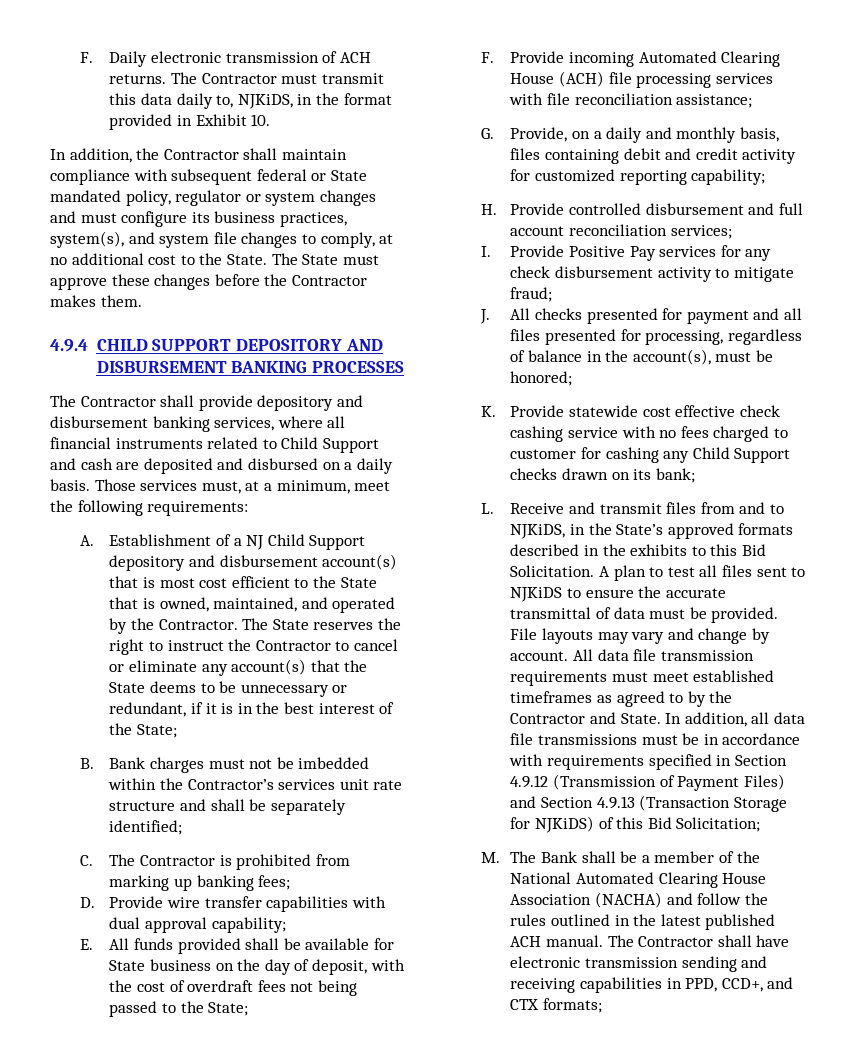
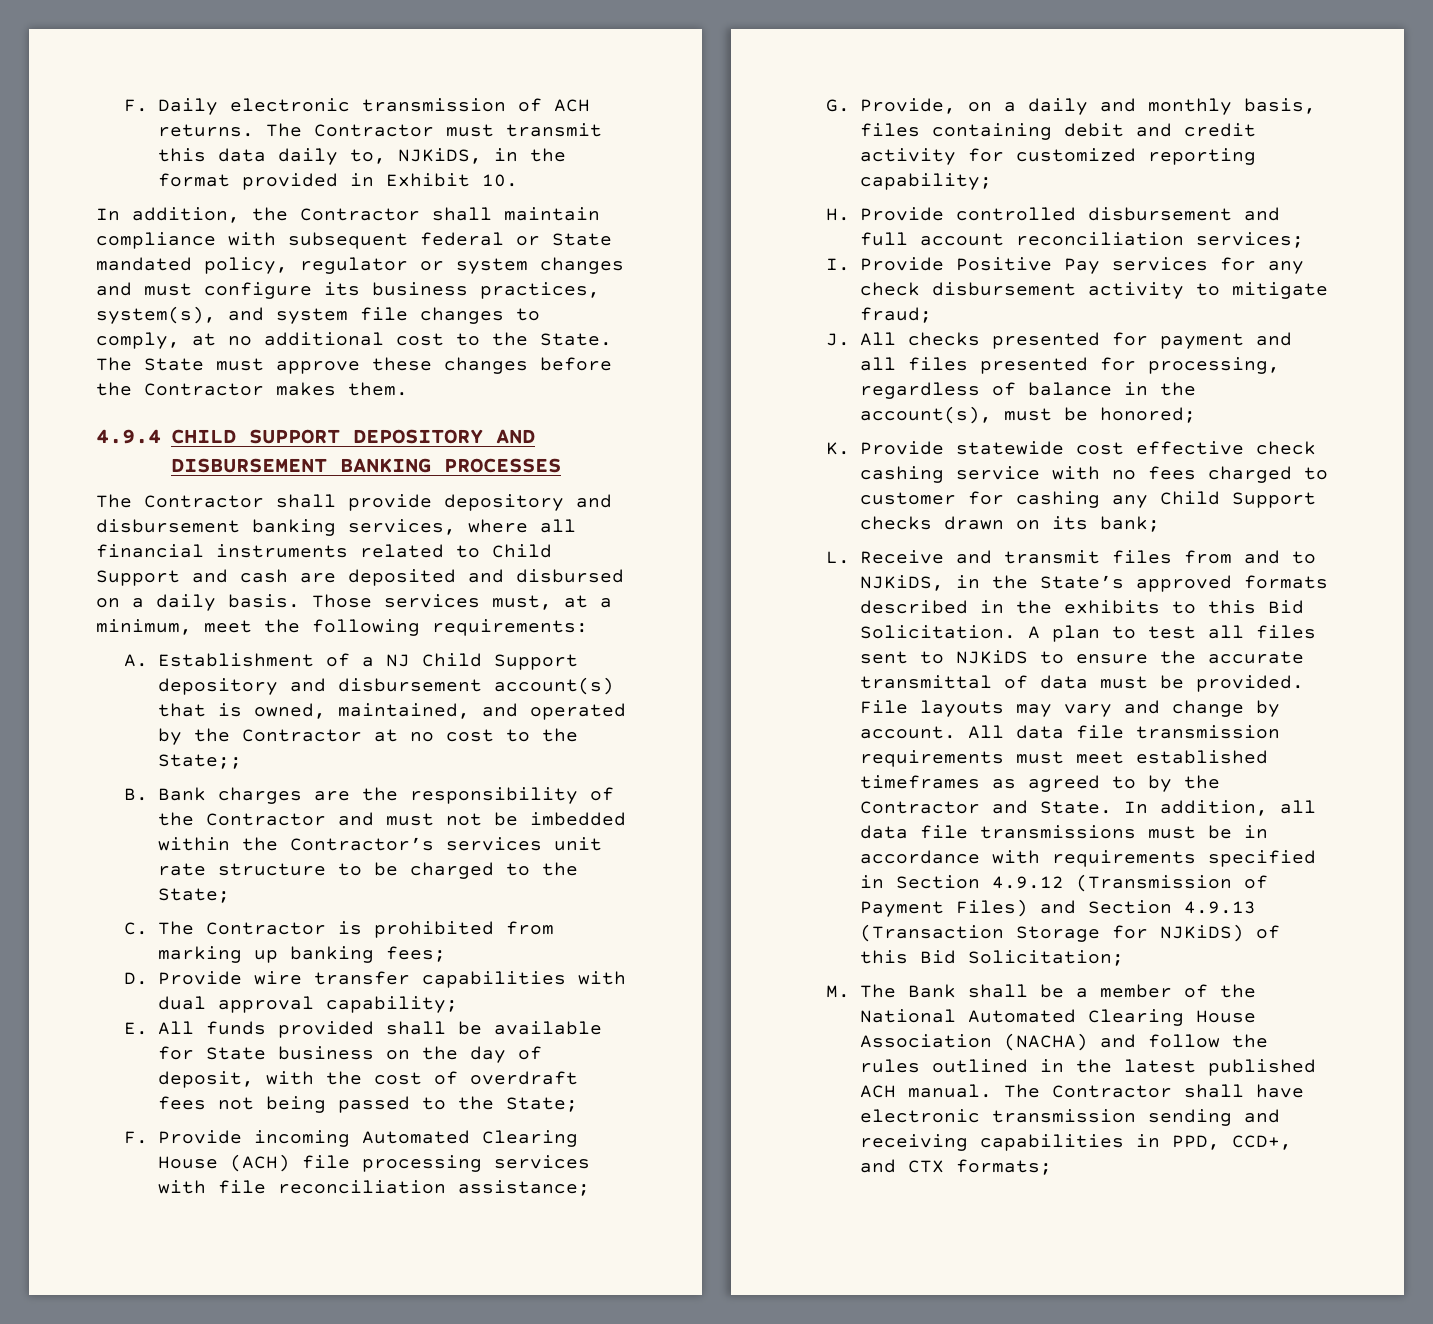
[159,576,377,588] [109,597,156,609] most cost efficient to the State that is -> (242, 710) none
[158,618,401,630] [109,639,398,655] [109,659,368,676] [109,681,348,697] [109,702,395,717] [109,723,178,738] [79,757,205,773] Contractor. The State reserves the right to instruct the Contractor to cancel or eliminate any account(s) that the State deems to be unnecessary or redundant, if it is in the best interest of the State; // B. Bank charges -> [241,728,578,742] [157,754,242,769] [123,787,614,804] [157,812,374,826] Contractor at no cost to the State;; // B. Bank charges are the responsibility of the Contractor and
[180,799,346,815] [109,820,183,835] and shall be separately identified; -> [337,862,578,879] [157,888,230,903] to be charged to the State;

